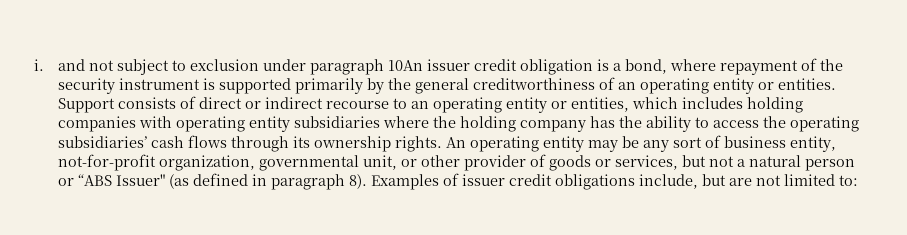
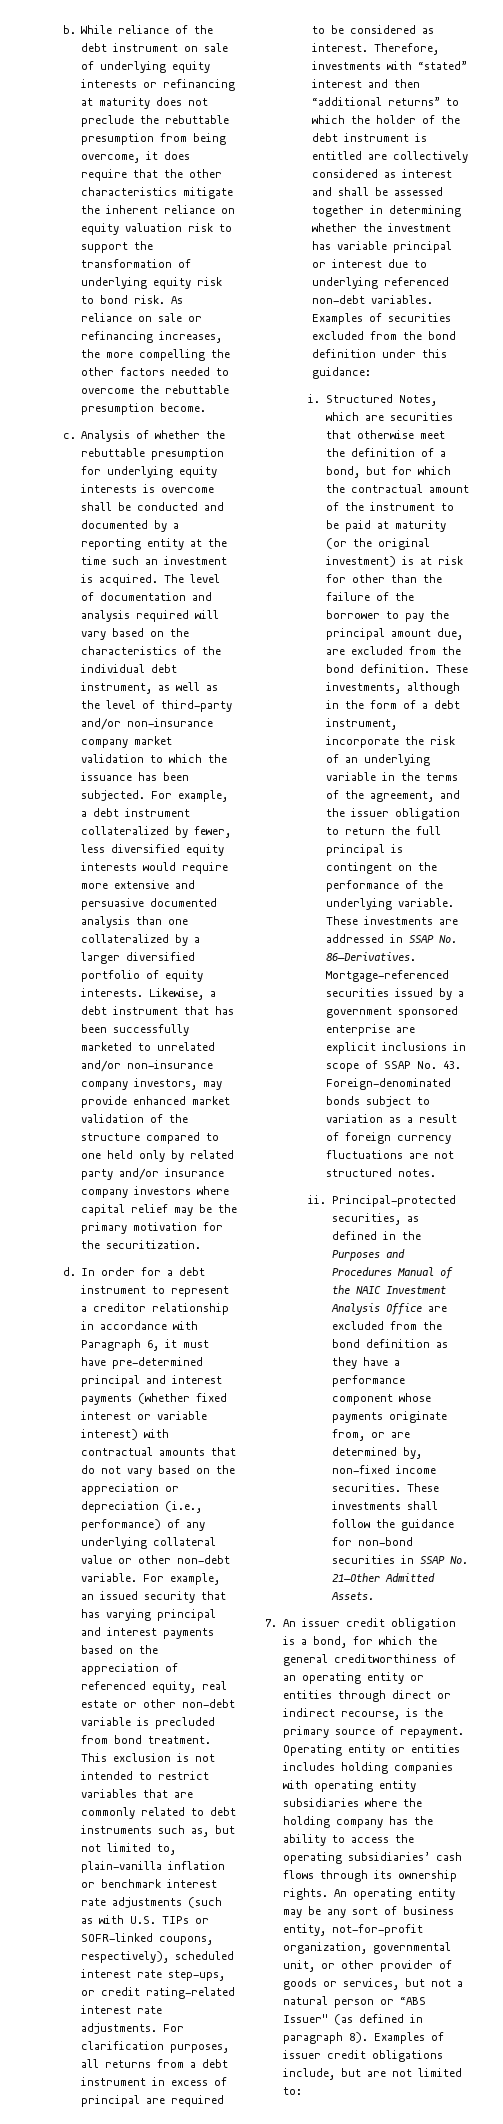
[34,59,424,75] i. and not subject to exclusion under paragraph 10An -> [62,25,214,34] [81,43,229,52] [81,61,211,73] [81,79,236,91] [81,97,209,109] [81,115,230,127] [81,133,227,145] [81,151,191,163] [81,169,223,181] [81,187,234,199] [81,205,236,214] [81,223,233,235] [81,241,154,253] [81,259,192,268] [81,277,223,289] [81,295,184,304] [81,313,203,322] [81,331,223,343] [81,349,231,361] [81,367,230,376] [81,385,230,394] [81,403,207,415] [62,430,226,442] [81,448,225,460] [81,466,218,478] [81,484,215,493] [81,502,225,511] [81,520,180,532] [81,538,228,550] [81,556,228,565] [81,574,221,586] [81,592,213,601] [81,610,220,622] [81,628,190,640] [81,646,222,655] [81,664,178,673] [81,682,219,694] [81,700,233,712] [81,718,214,730] [81,736,173,748] [81,754,228,763] [81,772,190,781] [81,790,229,802] [81,808,191,817] [81,826,232,838] [81,844,225,856] [81,862,229,874] [81,880,196,889] [81,898,218,910] [81,916,189,928] [81,934,201,946] [81,952,196,964] [81,970,204,982] [81,988,217,1000] [81,1006,235,1015] [81,1024,190,1036] [81,1042,216,1051] [81,1060,214,1072] [81,1078,223,1090] [81,1096,231,1108] [81,1114,189,1123] [81,1132,220,1144] [81,1150,235,1162] [81,1168,225,1180] [81,1186,230,1198] [81,1204,238,1216] [81,1222,224,1234] [81,1240,202,1249] [62,1267,206,1276] [81,1285,230,1297] [81,1303,230,1315] [81,1321,199,1330] [81,1339,210,1351] [81,1357,204,1369] [81,1375,223,1387] [81,1393,228,1405] [81,1411,208,1420] [81,1429,170,1440] [81,1447,237,1456] [81,1465,236,1477] [81,1483,180,1495] [81,1501,203,1513] [81,1519,206,1531] [81,1537,217,1549] [81,1555,231,1564] [81,1573,221,1585] [81,1591,227,1603] [81,1609,217,1621] [81,1627,215,1639] [81,1645,159,1654] [81,1663,179,1675] [81,1681,228,1693] [81,1699,236,1708] [81,1717,216,1729] [81,1735,212,1744] [81,1753,216,1762] [81,1771,210,1780] [81,1789,194,1798] [81,1807,237,1819] [81,1825,236,1837] [81,1843,177,1855] [81,1861,226,1873] [81,1879,218,1888] [81,1897,223,1908] [81,1915,210,1924] [81,1933,214,1945] [81,1951,235,1963] [81,1969,226,1981] [81,1987,236,1999] [81,2005,163,2014] [81,2023,185,2034] [81,2041,230,2053] [81,2059,229,2068] [81,2077,228,2086] [81,2095,225,2107] [312,25,435,34] [312,43,440,55] [312,61,468,70] [312,79,421,88] [312,97,460,106] [312,115,461,124] [312,133,428,142] [312,151,469,163] [312,169,453,178] [312,187,444,196] [312,205,462,217] [312,223,452,232] [312,241,453,253] [312,259,428,268] [312,277,450,289] [312,295,434,304] [312,313,452,325] [312,331,457,340] [312,349,448,358] [312,367,372,379] [308,394,437,406] [325,412,453,421] [325,430,445,439] [325,448,446,457] [325,466,451,478] [325,484,469,493] [325,502,454,511] [325,520,446,532] [325,538,430,550] [325,556,463,567] [325,574,442,583] [325,592,414,601] [325,610,449,622] [325,628,463,640] [325,646,461,655] [325,664,468,673] [325,682,460,694] [325,700,460,709] [325,718,397,730] [325,736,455,748] [325,754,430,766] [325,772,458,781] [325,790,460,802] [325,808,460,820] [325,826,441,835] [325,844,403,856] [325,862,437,874] [325,880,443,892] [325,898,454,910] [325,916,458,925] [325,934,457,943] [325,952,416,961] [325,970,449,982] [325,988,464,1000] [325,1006,458,1018] [325,1024,415,1036] [325,1042,466,1054] [325,1060,461,1072] [325,1078,451,1090] [325,1096,430,1107] [325,1114,457,1123] [325,1132,451,1144] [325,1150,454,1159] [325,1168,436,1177] [308,1195,456,1207] [331,1213,419,1225] [331,1231,421,1240] [331,1249,405,1261] [331,1267,453,1279] [331,1285,446,1294] [330,1303,447,1315] [331,1321,442,1330] [331,1339,448,1348] [331,1357,400,1369] [331,1375,405,1387] [331,1393,431,1405] [331,1411,447,1423] [331,1429,410,1441] [331,1447,422,1459] [331,1465,436,1474] [331,1483,439,1492] [331,1501,438,1510] [331,1519,454,1531] [331,1537,413,1546] [331,1555,468,1564] [331,1573,435,1582] [330,1592,374,1600] [265,1619,296,1627] b. While reliance of the debt instrument on sale of underlying equity interests or refinancing at maturity does not preclude the rebuttable presumption from being overcome, it does require that the other characteristics mitigate the inherent reliance on equity valuation risk to support the transformation of underlying equity risk to bond risk. As reliance on sale or refinancing increases, the more compelling the other factors needed to overcome the rebuttable presumption become. // c. Analysis of whether the rebuttable presumption for underlying equity interests is overcome shall be conducted and documented by a reporting entity at the time such an investment is acquired. The level of documentation and analysis required will vary based on the characteristics of the individual debt instrument, as well as the level of third-party and/or non-insurance company market validation to which the issuance has been subjected. For example, a debt instrument collateralized by fewer, less diversified equity interests would require more extensive and persuasive documented analysis than one collateralized by a larger diversified portfolio of equity interests. Likewise, a debt instrument that has been successfully marketed to unrelated and/or non-insurance company investors, may provide enhanced market validation of the structure compared to one held only by related party and/or insurance company investors where capital relief may be the primary motivation for the securitization. // d. In order for a debt instrument to represent a creditor relationship in accordance with Paragraph 6, it must have pre-determined principal and interest payments (whether fixed interest or variable interest) with contractual amounts that do not vary based on the appreciation or depreciation (i.e., performance) of any underlying collateral value or other non-debt variable. For example, an issued security that has varying principal and interest payments based on the appreciation of referenced equity, real estate or other non-debt variable is precluded from bond treatment. This exclusion is not intended to restrict variables that are commonly related to debt instruments such as, but not limited to, plain-vanilla inflation or benchmark interest rate adjustments (such as with U.S. TIPs or SOFR-linked coupons, respectively), scheduled interest rate step-ups, or credit rating-related interest rate adjustments. For clarification purposes, all returns from a debt instrument in excess of principal are required to be considered as interest. Therefore, investments with “stated” interest and then “additional returns” to which the holder of the debt instrument is entitled are collectively considered as interest and shall be assessed together in determining whether the investment has variable principal or interest due to underlying referenced non-debt variables. Examples of securities excluded from the bond definition under this guidance: // i. Structured Notes, which are securities that otherwise meet the definition of a bond, but for which the contractual amount of the instrument to be paid at maturity (or the original investment) is at risk for other than the failure of the borrower to pay the principal amount due, are excluded from the bond definition. These investments, although in the form of a debt instrument, incorporate the risk of an underlying variable in the terms of the agreement, and the issuer obligation to return the full principal is contingent on the performance of the underlying variable. These investments are addressed in SSAP No. 86—Derivatives. Mortgage-referenced securities issued by a government sponsored enterprise are explicit inclusions in scope of SSAP No. 43. Foreign-denominated bonds subject to variation as a result of foreign currency fluctuations are not structured notes. // ii. Principal-protected securities, as defined in the Purposes and Procedures Manual of the NAIC Investment Analysis Office are excluded from the bond definition as they have a performance component whose payments originate from, or are determined by, non-fixed income securities. These investments shall follow the guidance for non-bond securities in SSAP No. 21—Other Admitted Assets. // 7. An
[670,58,844,75] [58,78,385,94] where repayment of the security instrument is supported primarily by -> [352,1636,412,1645] for which
[778,78,837,90] [58,96,679,113] entities. Support consists of direct or indirect recourse to an operating entity or entities, which -> [282,1690,451,1702] [282,1708,443,1720] [282,1726,464,1738] [282,1744,460,1756] entities through direct or indirect recourse, is the primary source of repayment. Operating entity or entities

